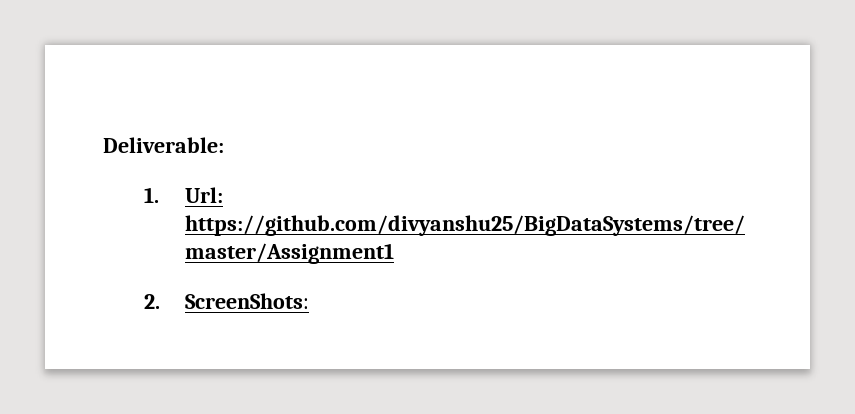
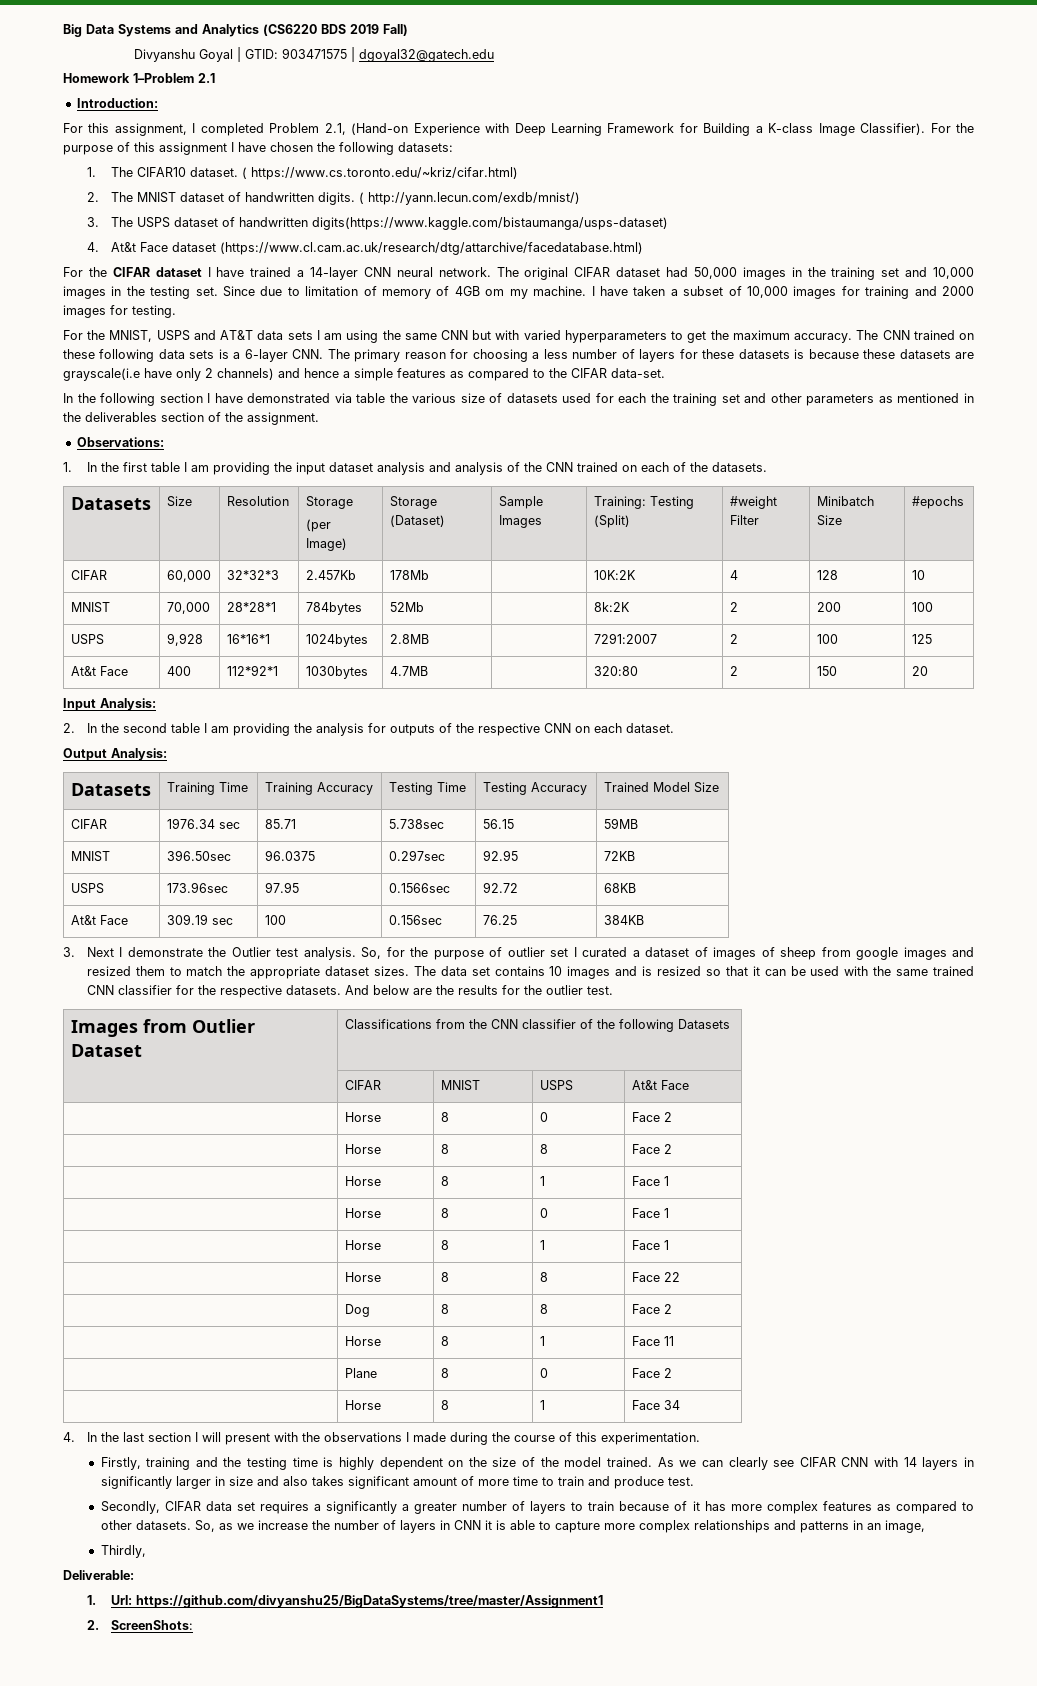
(103, 145) none -> [63,24,408,37] [134,47,495,62] [63,73,215,83] [76,98,158,108] [63,123,975,136] [63,142,453,155] [86,167,518,180] [86,192,580,205] [86,217,668,230] [86,242,643,255] [63,267,974,280] [63,286,974,299] [63,305,176,318] [63,330,975,343] [63,349,975,362] [63,368,665,381] [63,393,974,406] [63,412,319,425] [76,437,164,447] [63,462,767,475] [70,497,151,510] [166,496,192,507] [226,496,289,506] [305,496,353,509] [305,519,331,532] [305,538,347,551] [389,496,437,509] [389,515,445,527] [498,496,543,509] [498,515,542,528] [593,496,694,509] [593,515,630,528] [729,496,777,509] [729,515,759,525] [816,496,874,506] [816,515,842,526] [911,496,964,509] [70,570,107,580] [166,570,211,582] [226,570,279,580] [305,570,356,580] [389,570,429,580] [593,570,636,580] [729,570,738,580] [816,570,838,580] [911,570,925,580] [70,602,110,613] [166,602,210,614] [226,602,276,612] [305,602,362,615] [389,602,424,612] [593,602,630,612] [729,602,738,612] [816,602,841,612] [911,602,933,612] [70,634,104,645] [166,633,203,646] [226,634,270,644] [305,634,368,647] [389,634,429,644] [593,633,657,644] [729,634,738,644] [816,634,838,644] [911,634,932,644] [70,666,128,676] [166,666,191,676] [226,665,278,676] [305,666,368,679] [389,666,428,676] [593,666,638,676] [729,666,738,676] [816,666,837,676] [911,666,928,676] [63,698,156,711] [63,723,674,736] [63,748,167,761] [70,783,151,796] [166,782,248,795] [264,782,373,795] [388,782,466,795] [482,782,587,795] [603,782,719,793] [70,819,107,829] [166,818,240,829] [264,819,296,829] [388,819,444,829] [482,819,514,829] [603,818,638,829] [70,851,110,862] [166,850,231,861] [264,850,315,861] [388,850,445,861] [482,850,518,861] [603,851,635,861] [70,883,104,894] [166,882,228,893] [264,882,299,893] [388,883,450,893] [482,882,518,893] [603,883,636,893] [70,915,128,925] [166,914,233,925] [264,915,286,925] [388,915,442,925] [482,915,517,925] [603,915,644,925] [63,947,975,960] [86,966,974,979] [86,985,613,998] [70,1019,255,1037] [70,1044,142,1057] [344,1019,730,1032] [344,1080,381,1090] [440,1080,480,1091] [539,1080,573,1091] [631,1080,689,1090] [344,1112,381,1122] [440,1112,449,1122] [539,1112,548,1122] [631,1112,672,1122] [344,1144,381,1154] [440,1144,449,1154] [539,1144,548,1154] [631,1144,672,1154] [344,1176,381,1186] [440,1176,449,1186] [539,1176,545,1186] [631,1176,669,1186] [344,1208,381,1218] [440,1208,449,1218] [539,1208,548,1218] [631,1208,669,1218] [344,1240,381,1250] [440,1240,449,1250] [539,1240,545,1250] [631,1240,669,1250] [344,1272,381,1282] [440,1272,449,1282] [539,1272,548,1282] [631,1272,680,1282] [344,1304,370,1317] [440,1304,449,1314] [539,1304,548,1314] [631,1304,672,1314] [344,1336,381,1346] [440,1336,449,1346] [539,1336,545,1346] [631,1336,674,1346] [344,1368,377,1378] [440,1368,449,1378] [539,1368,548,1378] [631,1368,672,1378] [344,1400,381,1410] [440,1400,449,1410] [539,1400,545,1410] [631,1400,680,1410] [63,1432,700,1445] [100,1457,974,1470] [100,1476,694,1489] [100,1501,974,1514] [100,1520,925,1533] [100,1545,146,1558] Big Data Systems and Analytics (CS6220 BDS 2019 Fall) // Divyanshu Goyal | GTID: 903471575 | dgoyal32@gatech.edu // Homework 1–Problem 2.1 // Introduction: // For this assignment, I completed Problem 2.1, (Hand-on Experience with Deep Learning Framework for Building a K-class Image Classifier). For the purpose of this assignment I have chosen the following datasets: // 1. The CIFAR10 dataset. ( https://www.cs.toronto.edu/~kriz/cifar.html) // 2. The MNIST dataset of handwritten digits. ( http://yann.lecun.com/exdb/mnist/) // 3. The USPS dataset of handwritten digits(https://www.kaggle.com/bistaumanga/usps-dataset) // 4. At&t Face dataset (https://www.cl.cam.ac.uk/research/dtg/attarchive/facedatabase.html) // For the CIFAR dataset I have trained a 14-layer CNN neural network. The original CIFAR dataset had 50,000 images in the training set and 10,000 images in the testing set. Since due to limitation of memory of 4GB om my machine. I have taken a subset of 10,000 images for training and 2000 images for testing. // For the MNIST, USPS and AT&T data sets I am using the same CNN but with varied hyperparameters to get the maximum accuracy. The CNN trained on these following data sets is a 6-layer CNN. The primary reason for choosing a less number of layers for these datasets is because these datasets are grayscale(i.e have only 2 channels) and hence a simple features as compared to the CIFAR data-set. // In the following section I have demonstrated via table the various size of datasets used for each the training set and other parameters as mentioned in the deliverables section of the assignment. // Observations: // 1. In the first table I am providing the input dataset analysis and analysis of the CNN trained on each of the datasets. // Datasets | Size | Resolution | Storage // (per Image) | Storage (Dataset) | Sample Images | Training: Testing (Split) | #weight Filter | Minibatch Size | #epochs // CIFAR | 60,000 | 32*32*3 | 2.457Kb | 178Mb | | 10K:2K | 4 | 128 | 10 // MNIST | 70,000 | 28*28*1 | 784bytes | 52Mb | | 8k:2K | 2 | 200 | 100 // USPS | 9,928 | 16*16*1 | 1024bytes | 2.8MB | | 7291:2007 | 2 | 100 | 125 // At&t Face | 400 | 112*92*1 | 1030bytes | 4.7MB | | 320:80 | 2 | 150 | 20 // Input Analysis: // 2. In the second table I am providing the analysis for outputs of the respective CNN on each dataset. // Output Analysis: // Datasets | Training Time | Training Accuracy | Testing Time | Testing Accuracy | Trained Model Size // CIFAR | 1976.34 sec | 85.71 | 5.738sec | 56.15 | 59MB // MNIST | 396.50sec | 96.0375 | 0.297sec | 92.95 | 72KB // USPS | 173.96sec | 97.95 | 0.1566sec | 92.72 | 68KB // At&t Face | 309.19 sec | 100 | 0.156sec | 76.25 | 384KB // 3. Next I demonstrate the Outlier test analysis. So, for the purpose of outlier set I curated a dataset of images of sheep from google images and resized them to match the appropriate dataset sizes. The data set contains 10 images and is resized so that it can be used with the same trained CNN classifier for the respective datasets. And below are the results for the outlier test. // Images from Outlier Dataset | Classifications from the CNN classifier of the following Datasets // | CIFAR | MNIST | USPS | At&t Face // | Horse | 8 | 0 | Face 2 // | Horse | 8 | 8 | Face 2 // | Horse | 8 | 1 | Face 1 // | Horse | 8 | 0 | Face 1 // | Horse | 8 | 1 | Face 1 // | Horse | 8 | 8 | Face 22 // | Dog | 8 | 8 | Face 2 // | Horse | 8 | 1 | Face 11 // | Plane | 8 | 0 | Face 2 // | Horse | 8 | 1 | Face 34 // 4. In the last section I will present with the observations I made during the course of this experimentation. // Firstly, training and the testing time is highly dependent on the size of the model trained. As we can clearly see CIFAR CNN with 14 layers in significantly larger in size and also takes significant amount of more time to train and produce test. // Secondly, CIFAR data set requires a significantly a greater number of layers to train because of it has more complex features as compared to other datasets. So, as we increase the number of layers in CNN it is able to capture more complex relationships and patterns in an image, // Thirdly, //

